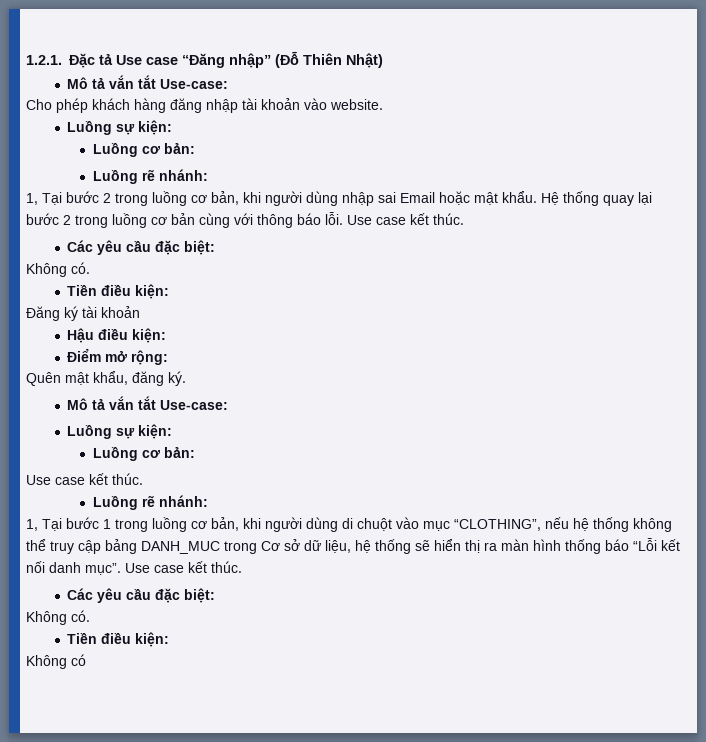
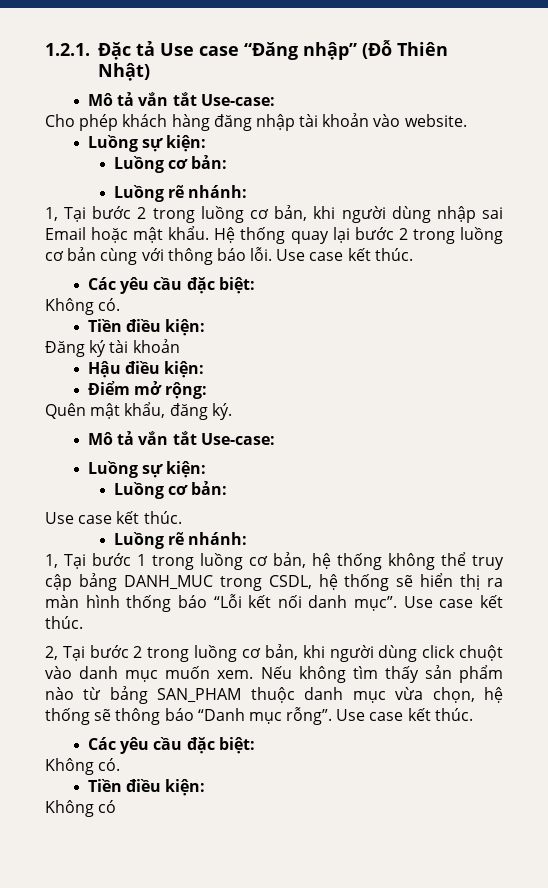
[243,517,569,532] khi người dùng di chuột vào mục “CLOTHING”, nếu -> (306, 560) none
[261,539,351,553] Cơ sở dữ liệu, -> [268,575,312,589] CSDL,
(242, 567) none -> [45,644,504,662] [45,665,504,683] [45,686,504,704] [45,707,473,725] // 2, Tại bước 2 trong luồng cơ bản, khi người dùng click chuột vào danh mục muốn xem. Nếu không tìm thấy sản phẩm nào từ bảng SAN_PHAM thuộc danh mục vừa chọn, hệ thống sẽ thông báo “Danh mục rỗng”. Use case kết thúc.

